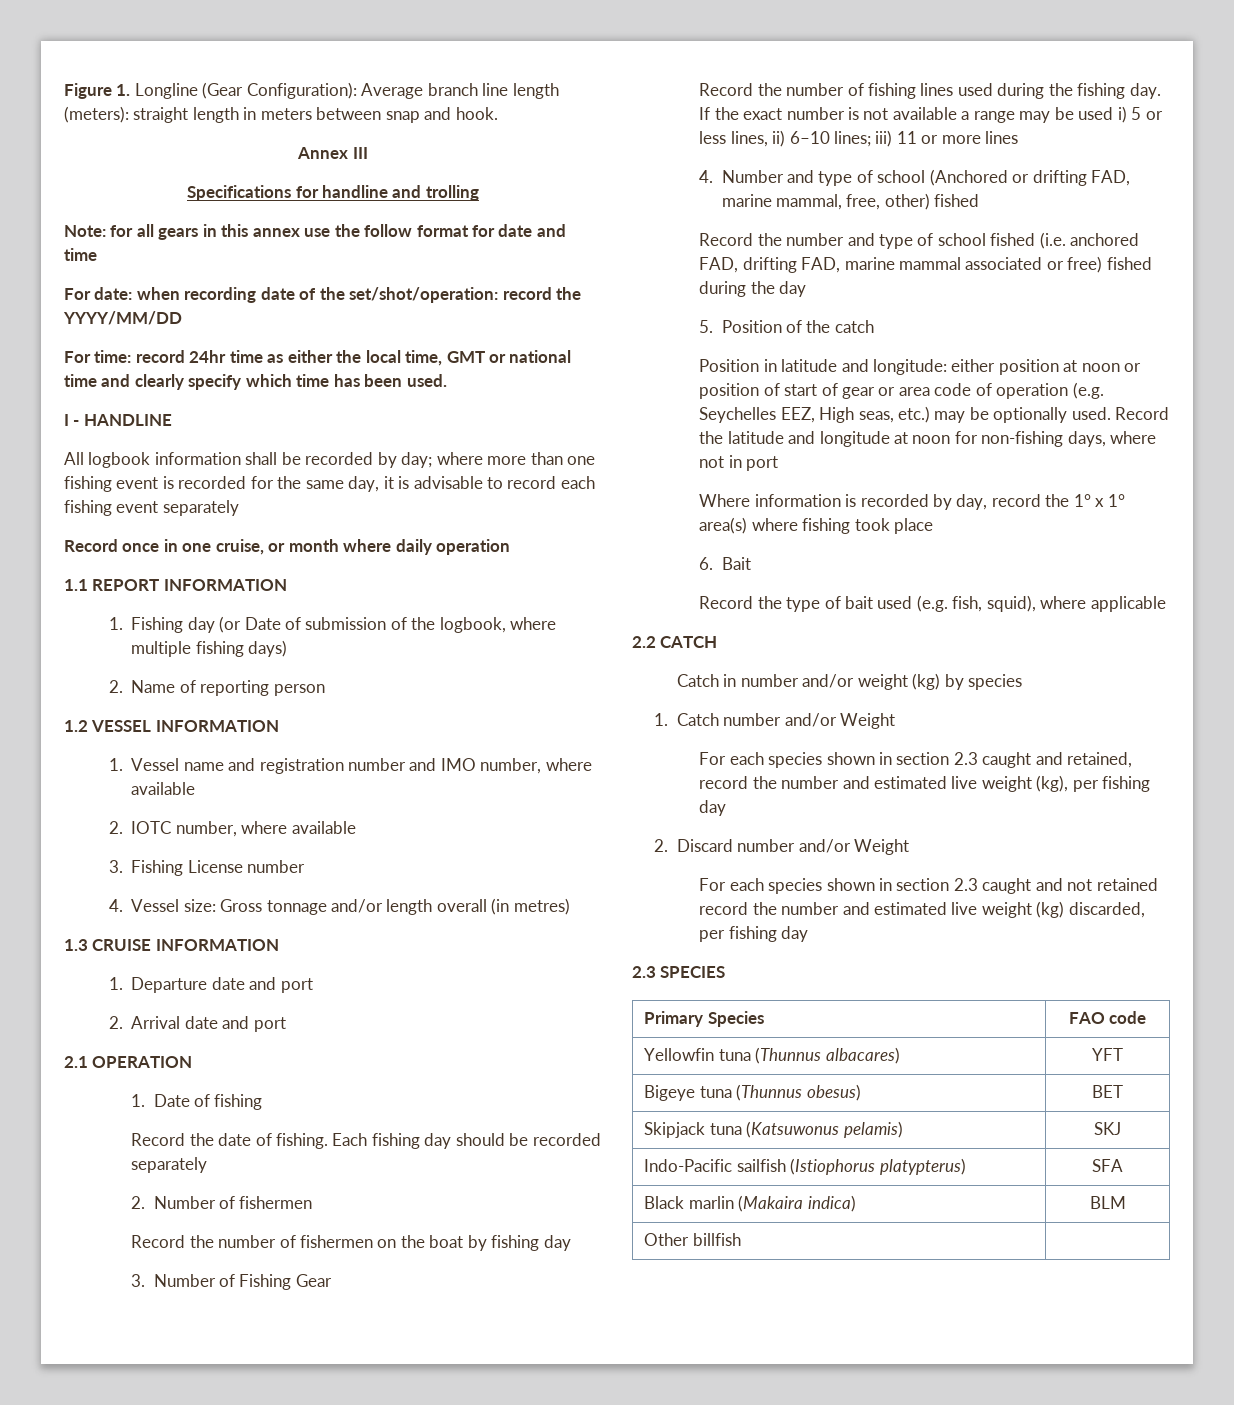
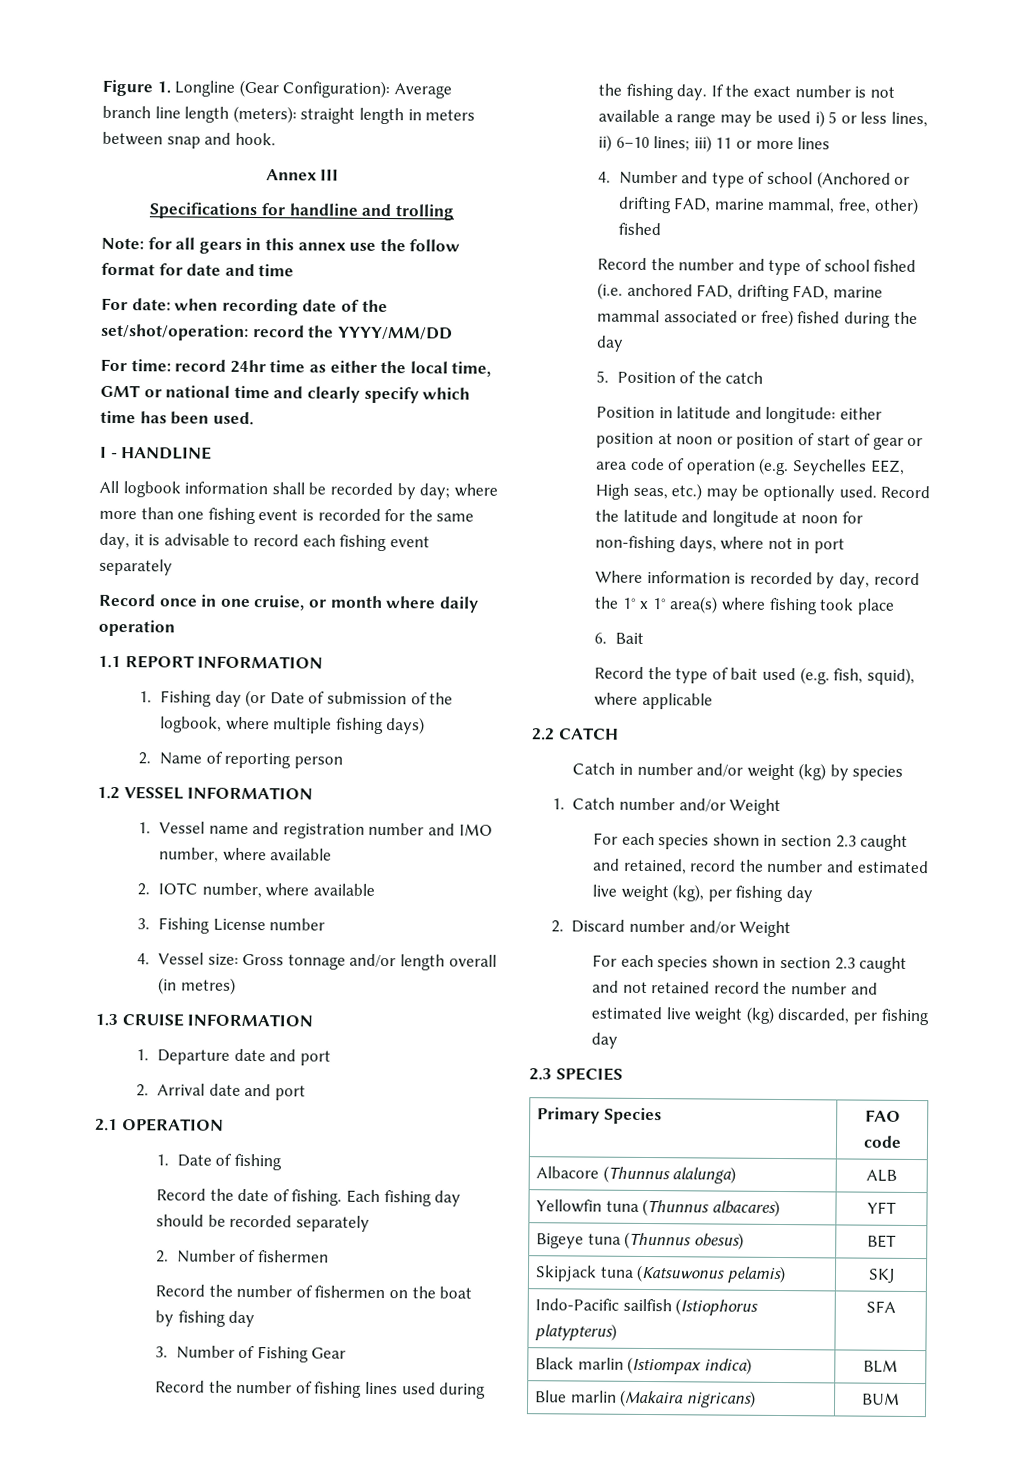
(1147, 1017) none -> [536,1165,737,1184] [866,1169,897,1182] // Albacore (Thunnus alalunga) | ALB
[738,1195,804,1212] (Makaira -> [627,1356,703,1375] (Istiompax
[644,1233,741,1246] Other billfish | -> [535,1389,756,1408] [861,1392,900,1405] Blue marlin (Makaira nigricans) | BUM

